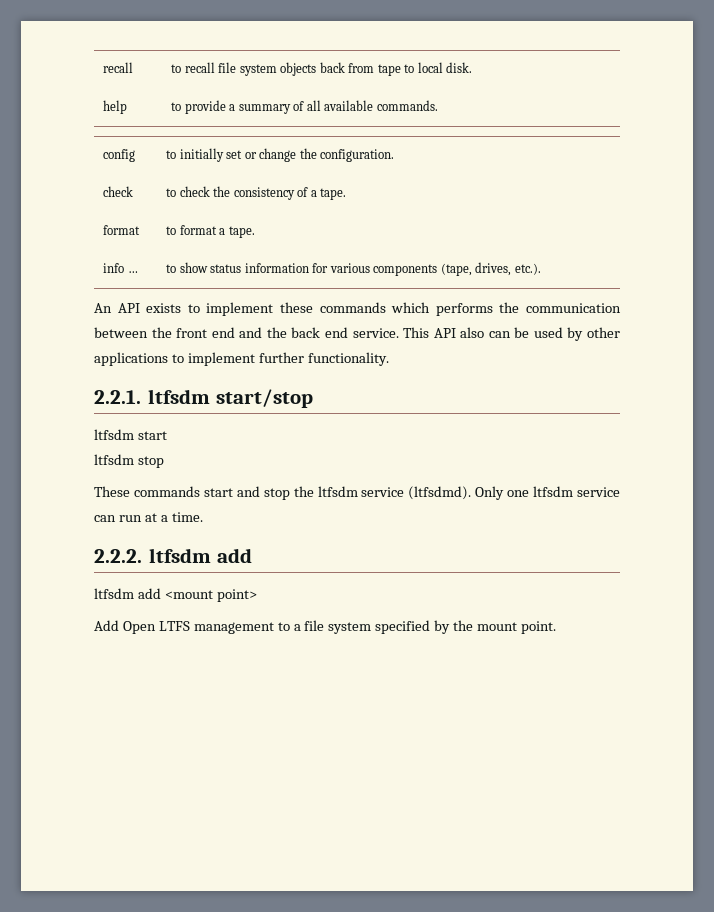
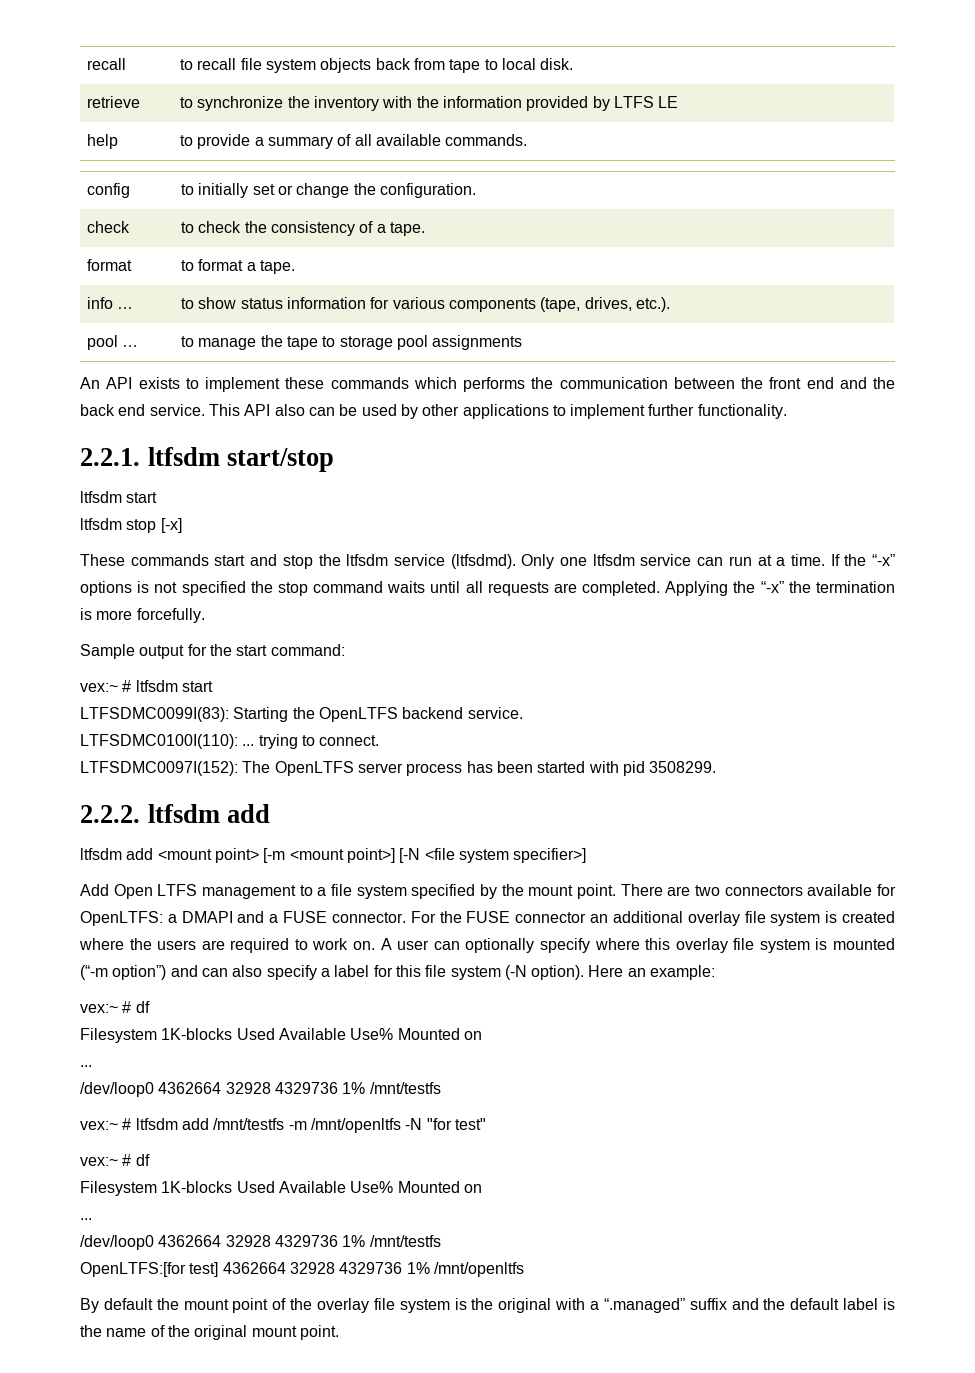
(473, 67) none -> [87,96,141,108] [180,96,679,111] // retrieve | to synchronize the inventory with the information provided by LTFS LE
(541, 269) none -> [87,335,139,350] [181,335,523,350] // pool … | to manage the tape to storage pool assignments
(164, 462) none -> [160,518,182,533] [-x]
(203, 517) none -> [830,554,896,566] [80,581,895,596] [80,608,205,623] [80,644,345,659] [80,680,213,692] [80,707,523,722] [80,734,380,749] [80,761,717,776] If the “-x” options is not specified the stop command waits until all requests are completed. Applying the “-x” the termination is more forcefully. // Sample output for the start command: // vex:~ # ltfsdm start // LTFSDMC0099I(83): Starting the OpenLTFS backend service. // LTFSDMC0100I(110): ... trying to connect. // LTFSDMC0097I(152): The OpenLTFS server process has been started with pid 3508299.
(257, 595) none -> [263,848,587,863] [-m <mount point>] [-N <file system specifier>]
(556, 627) none -> [620,884,896,896] [80,911,896,926] [79,938,895,953] [80,965,716,980] [80,1001,150,1013] [80,1028,482,1043] [80,1065,92,1067] [80,1082,441,1097] [80,1118,486,1133] [80,1154,150,1166] [80,1181,482,1196] [80,1218,92,1220] [80,1235,441,1250] [80,1262,524,1277] [80,1298,895,1313] [80,1325,339,1340] There are two connectors available for OpenLTFS: a DMAPI and a FUSE connector. For the FUSE connector an additional overlay file system is created where the users are required to work on. A user can optionally specify where this overlay file system is mounted (“-m option”) and can also specify a label for this file system (-N option). Here an example: // vex:~ # df // Filesystem 1K-blocks Used Available Use% Mounted on // ... // /dev/loop0 4362664 32928 4329736 1% /mnt/testfs // vex:~ # ltfsdm add /mnt/testfs -m /mnt/openltfs -N "for test" // vex:~ # df // Filesystem 1K-blocks Used Available Use% Mounted on // ... // /dev/loop0 4362664 32928 4329736 1% /mnt/testfs // OpenLTFS:[for test] 4362664 32928 4329736 1% /mnt/openltfs // By default the mount point of the overlay file system is the original with a “.managed” suffix and the default label is the name of the original mount point.

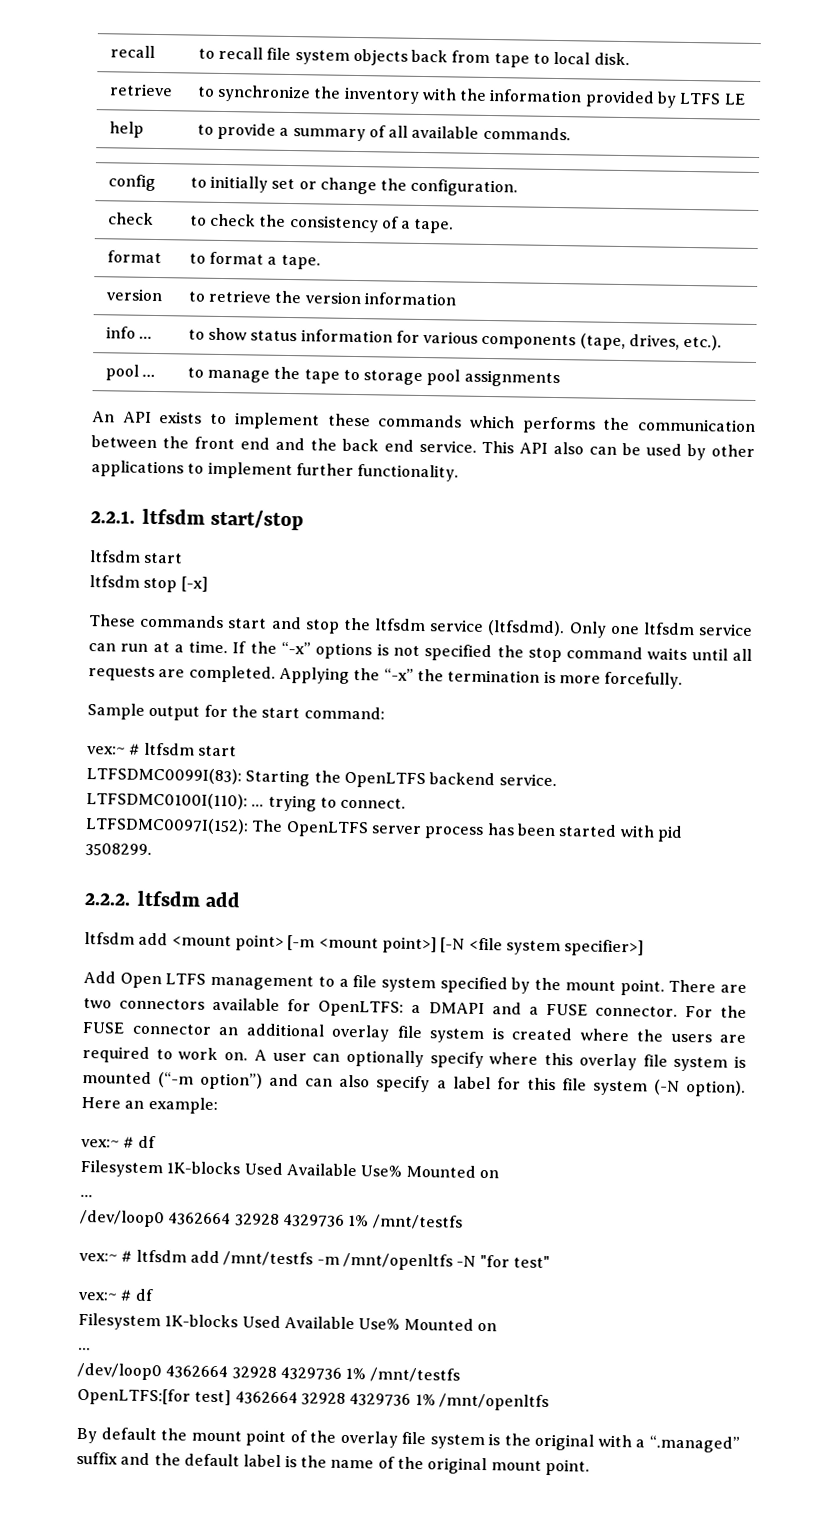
(295, 267) none -> [105,288,163,302] [187,289,457,306] // version | to retrieve the version information

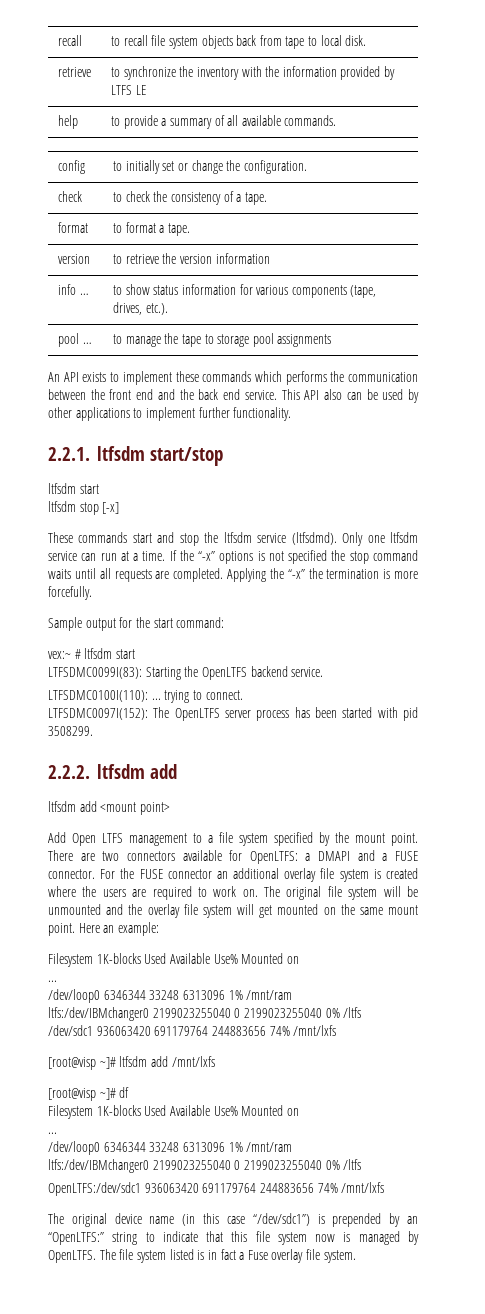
[287,935,645,957] [-m <mount point>] [-N <file system specifier>] -> (170, 808) none
[253,1049,746,1072] [82,1070,746,1097] [81,1096,218,1115] [81,1136,135,1148] A user can optionally specify where this overlay file system is mounted (“-m option”) and can also specify a label for this file system (-N option). Here an example: // vex:~ # -> [264,886,418,900] [48,904,418,918] [48,922,159,936] [48,953,299,967] [48,980,57,982] [48,989,293,1003] [48,1007,362,1021] [48,1025,337,1036] [48,1056,215,1070] [48,1088,116,1101] The original file system will be unmounted and the overlay file system will get mounted on the same mount point. Here an example: // Filesystem 1K-blocks Used Available Use% Mounted on // ... // /dev/loop0 6346344 33248 6313096 1% /mnt/ram // ltfs:/dev/IBMchanger0 2199023255040 0 2199023255040 0% /ltfs // /dev/sdc1 936063420 691179764 244883656 74% /mnt/lxfs // [root@visp ~]# ltfsdm add /mnt/lxfs // [root@visp ~]#
[168,1212,463,1230] [79,1249,550,1271] [78,1288,154,1302] [78,1312,497,1332] [78,1346,91,1351] [77,1362,460,1383] [77,1387,549,1412] [76,1427,741,1453] [76,1451,590,1476] 4362664 32928 4329736 1% /mnt/testfs // vex:~ # ltfsdm add /mnt/testfs -m /mnt/openltfs -N "for test" // vex:~ # df // Filesystem 1K-blocks Used Available Use% Mounted on // ... // /dev/loop0 4362664 32928 4329736 1% /mnt/testfs // OpenLTFS:[for test] 4362664 32928 4329736 1% /mnt/openltfs // By default the mount point of the overlay file system is the original with a “.managed” suffix and the default label is the name of the original mount point. -> [103,1142,293,1152] [48,1159,362,1173] [48,1182,385,1196] [48,1213,418,1227] [48,1231,419,1245] [48,1249,356,1263] 6346344 33248 6313096 1% /mnt/ram // ltfs:/dev/IBMchanger0 2199023255040 0 2199023255040 0% /ltfs // OpenLTFS:/dev/sdc1 936063420 691179764 244883656 74% /mnt/lxfs // The original device name (in this case “/dev/sdc1”) is prepended by an “OpenLTFS:” string to indicate that this file system now is managed by OpenLTFS. The file system listed is in fact a Fuse overlay file system.

